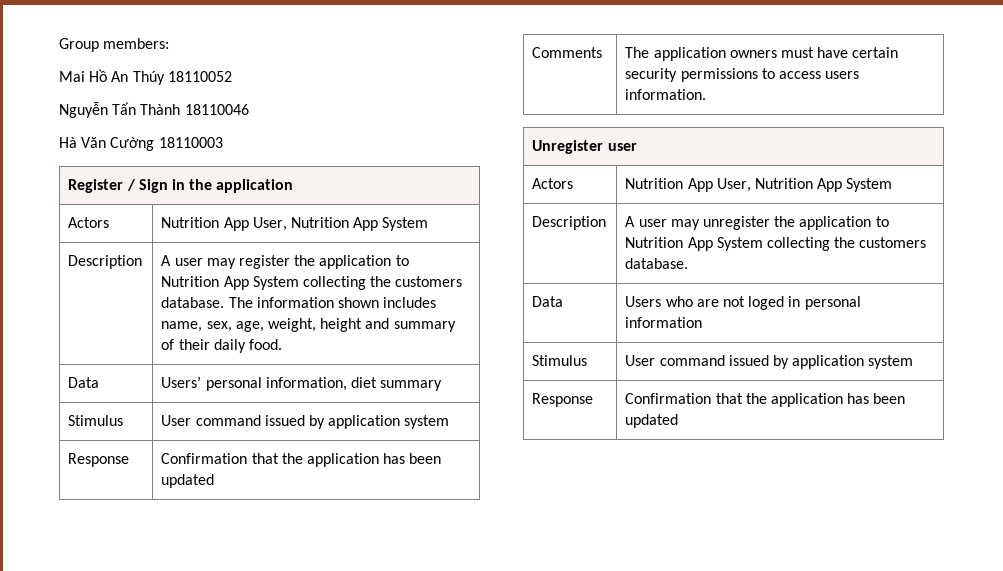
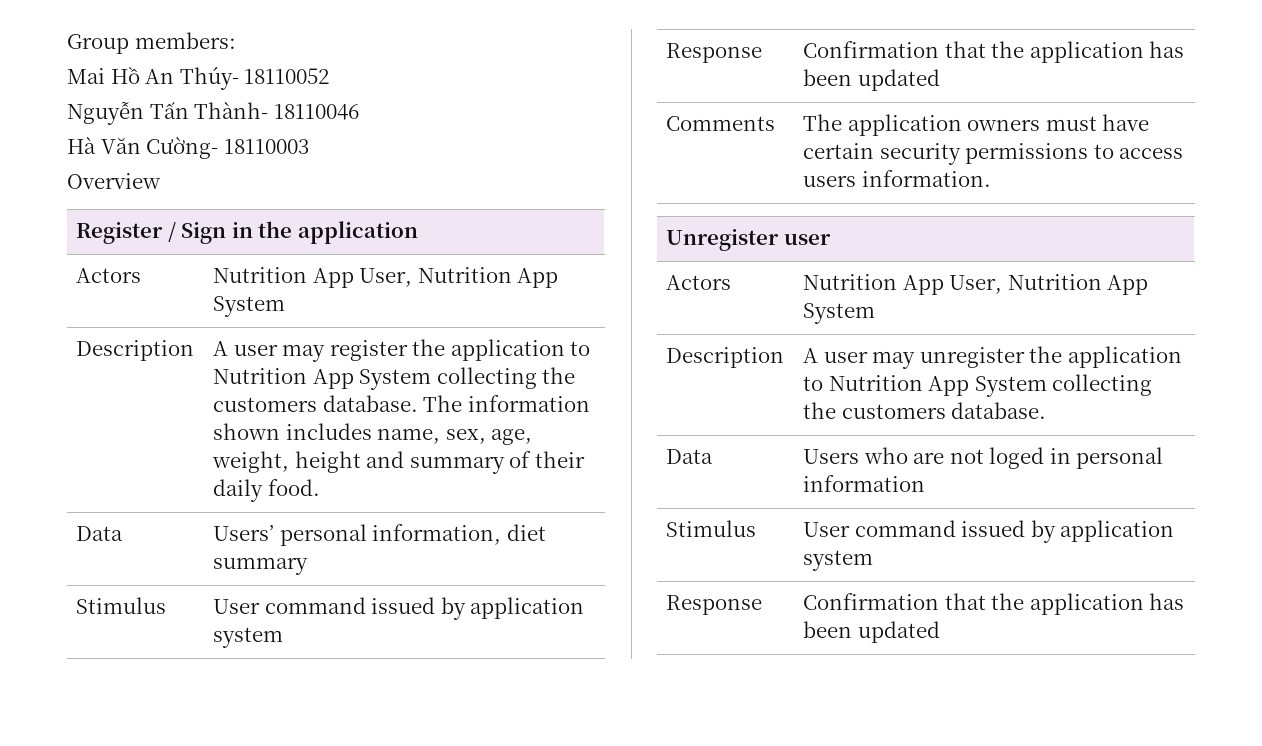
[132,71,165,85] Thúy -> [179,66,239,90] Thúy-
[140,104,181,115] Thành -> [194,102,269,119] Thành-
[110,137,155,151] Cường -> [146,137,219,159] Cường-
(223, 142) none -> [67,173,161,189] // Overview

